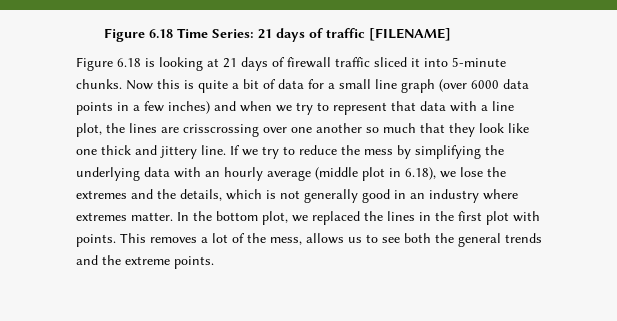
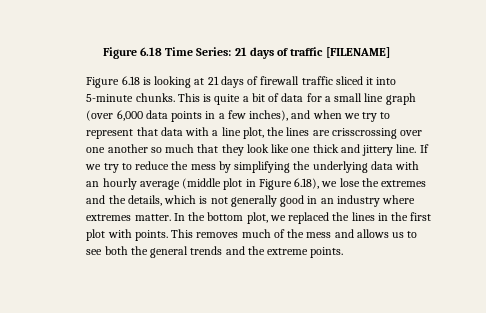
[126,79,181,90] Now this -> [177,93,200,102] This
[471,80,500,89] 6000 -> [116,110,143,121] 6,000
[168,101,211,114] inches) -> [249,110,289,121] inches),
(402, 172) none -> [258,179,292,190] Figure
[201,233,303,245] a lot of the mess, -> [241,229,354,238] much of the mess and

